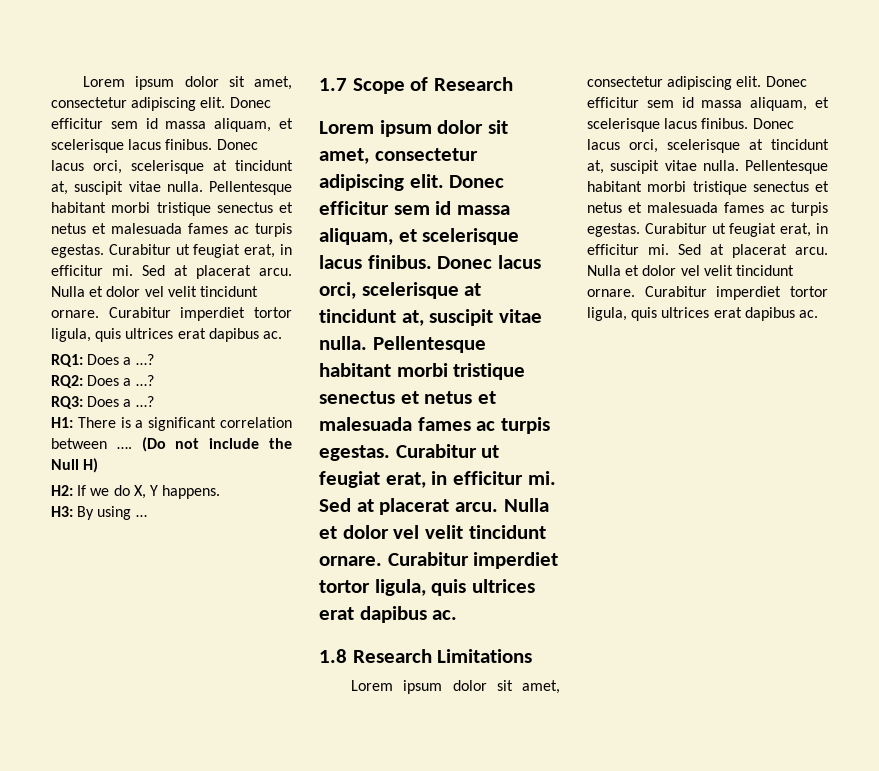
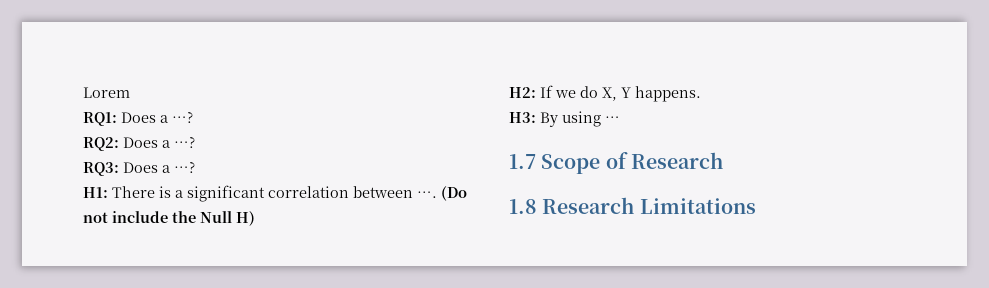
[83,76,292,90] [51,97,271,111] [51,118,293,132] [51,139,258,153] [51,160,293,174] [51,181,292,195] [51,202,293,216] [51,223,292,237] [51,244,292,258] [51,265,292,279] [51,286,258,297] [51,307,292,321] [51,328,282,342] Lorem ipsum dolor sit amet, consectetur adipiscing elit. Donec efficitur sem id massa aliquam, et scelerisque lacus finibus. Donec lacus orci, scelerisque at tincidunt at, suscipit vitae nulla. Pellentesque habitant morbi tristique senectus et netus et malesuada fames ac turpis egestas. Curabitur ut feugiat erat, in efficitur mi. Sed at placerat arcu. Nulla et dolor vel velit tincidunt ornare. Curabitur imperdiet tortor ligula, quis ultrices erat dapibus ac. -> [83,87,130,98] Lorem
[319,120,509,137] [319,148,478,164] [319,174,505,191] [319,201,511,215] [319,228,520,245] [319,255,542,269] [319,282,482,299] [319,309,543,326] [319,336,486,353] [319,363,526,380] [319,391,497,404] [319,417,551,434] [319,444,500,461] [319,471,556,488] [319,498,549,515] [319,525,546,539] [319,552,559,569] [319,579,536,596] [319,606,458,623] [319,649,533,663] [351,680,560,694] [587,76,807,90] [587,97,829,111] [587,118,794,132] [587,139,829,153] [587,160,828,174] [587,181,829,195] [587,202,828,216] [587,223,828,237] [587,244,828,258] [587,265,794,276] [587,286,828,300] [587,307,818,321] Lorem ipsum dolor sit amet, consectetur adipiscing elit. Donec efficitur sem id massa aliquam, et scelerisque lacus finibus. Donec lacus orci, scelerisque at tincidunt at, suscipit vitae nulla. Pellentesque habitant morbi tristique senectus et netus et malesuada fames ac turpis egestas. Curabitur ut feugiat erat, in efficitur mi. Sed at placerat arcu. Nulla et dolor vel velit tincidunt ornare. Curabitur imperdiet tortor ligula, quis ultrices erat dapibus ac. // 1.8 Research Limitations // Lorem ipsum dolor sit amet, consectetur adipiscing elit. Donec efficitur sem id massa aliquam, et scelerisque lacus finibus. Donec lacus orci, scelerisque at tincidunt at, suscipit vitae nulla. Pellentesque habitant morbi tristique senectus et netus et malesuada fames ac turpis egestas. Curabitur ut feugiat erat, in efficitur mi. Sed at placerat arcu. Nulla et dolor vel velit tincidunt ornare. Curabitur imperdiet tortor ligula, quis ultrices erat dapibus ac. -> [509,197,756,214] 1.8 Research Limitations

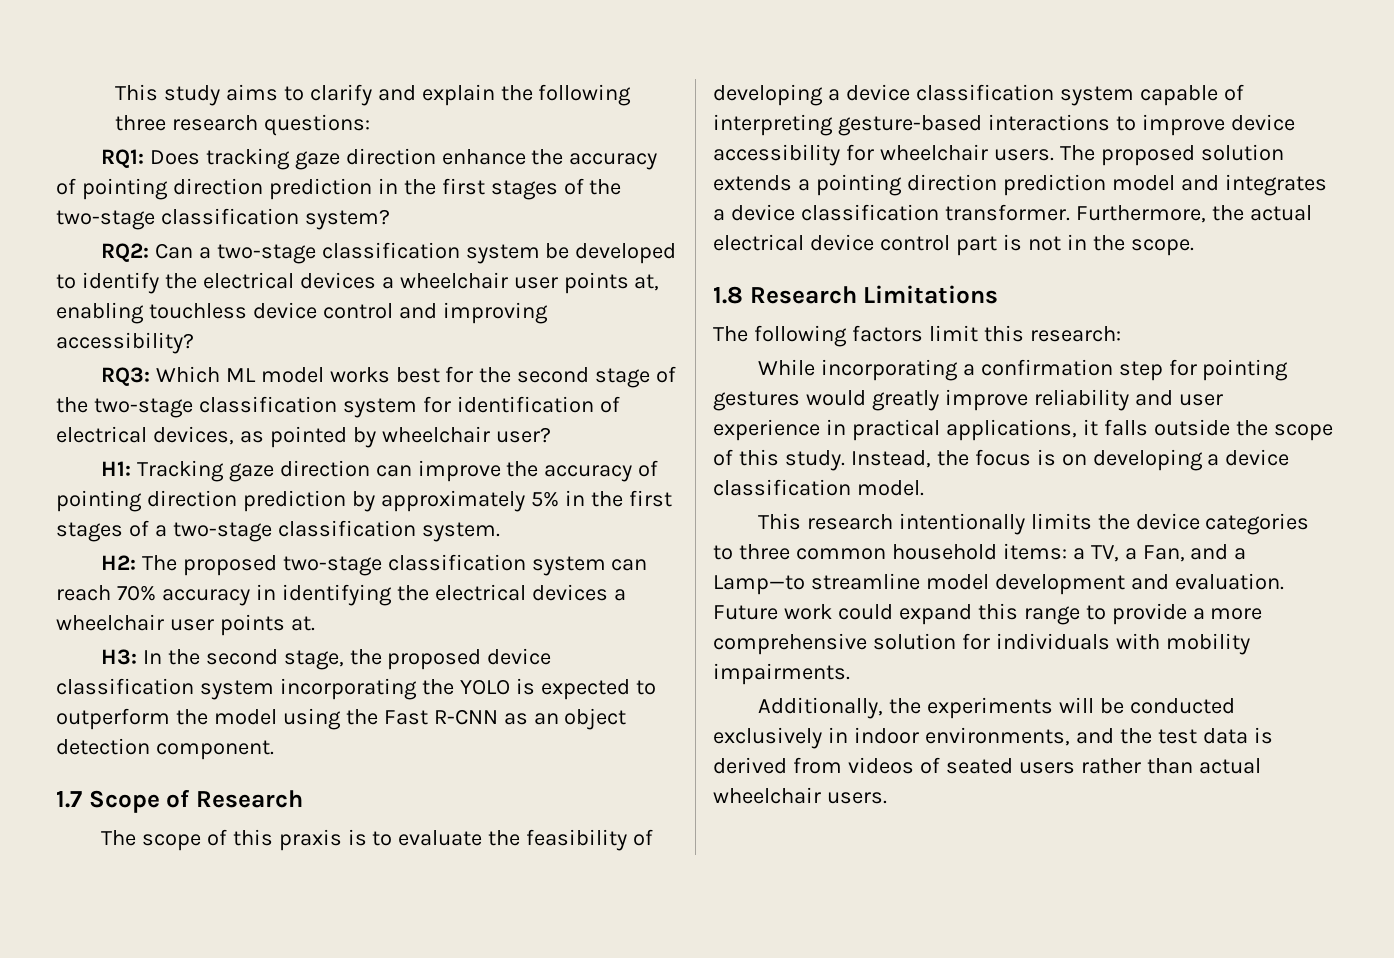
[83,87,130,98] [83,111,193,126] [83,136,195,151] [83,161,195,176] [83,185,467,202] [83,211,255,226] [509,85,701,102] [509,111,620,127] [509,152,723,174] [509,197,756,214] Lorem // RQ1: Does a …? // RQ2: Does a …? // RQ3: Does a …? // H1: There is a significant correlation between …. (Do not include the Null H) // H2: If we do X, Y happens. // H3: By using … // 1.7 Scope of Research // 1.8 Research Limitations -> [114,84,632,106] [114,114,370,136] [100,148,658,170] [56,178,622,200] [56,208,390,230] [100,242,677,264] [56,272,660,294] [56,302,548,324] [56,332,194,354] [100,366,677,388] [56,396,620,418] [56,426,551,448] [100,460,659,482] [56,490,672,512] [56,520,500,542] [100,554,648,576] [56,584,626,606] [56,614,315,636] [100,648,552,670] [56,678,656,700] [56,708,627,730] [56,738,274,760] [56,790,303,813] [100,829,654,851] [713,84,1244,106] [713,114,1295,136] [713,144,1284,166] [713,174,1327,196] [713,204,1312,223] [713,234,1194,256] [713,285,999,304] [713,325,1121,347] [757,359,1289,381] [713,389,1223,411] [713,419,1333,441] [713,449,1290,471] [713,479,924,496] [757,513,1310,535] [713,543,1247,562] [713,573,1284,595] [713,603,1263,625] [713,633,1250,655] [713,663,850,685] [757,697,1235,719] [713,727,1273,749] [713,757,1261,774] [713,787,887,804] This study aims to clarify and explain the following three research questions: // RQ1: Does tracking gaze direction enhance the accuracy of pointing direction prediction in the first stages of the two-stage classification system? // RQ2: Can a two-stage classification system be developed to identify the electrical devices a wheelchair user points at, enabling touchless device control and improving accessibility? // RQ3: Which ML model works best for the second stage of the two-stage classification system for identification of electrical devices, as pointed by wheelchair user? // H1: Tracking gaze direction can improve the accuracy of pointing direction prediction by approximately 5% in the first stages of a two-stage classification system. // H2: The proposed two-stage classification system can reach 70% accuracy in identifying the electrical devices a wheelchair user points at. // H3: In the second stage, the proposed device classification system incorporating the YOLO is expected to outperform the model using the Fast R-CNN as an object detection component. // 1.7 Scope of Research // The scope of this praxis is to evaluate the feasibility of developing a device classification system capable of interpreting gesture-based interactions to improve device accessibility for wheelchair users. The proposed solution extends a pointing direction prediction model and integrates a device classification transformer. Furthermore, the actual electrical device control part is not in the scope. // 1.8 Research Limitations // The following factors limit this research: // While incorporating a confirmation step for pointing gestures would greatly improve reliability and user experience in practical applications, it falls outside the scope of this study. Instead, the focus is on developing a device classification model. // This research intentionally limits the device categories to three common household items: a TV, a Fan, and a Lamp—to streamline model development and evaluation. Future work could expand this range to provide a more comprehensive solution for individuals with mobility impairments. // Additionally, the experiments will be conducted exclusively in indoor environments, and the test data is derived from videos of seated users rather than actual wheelchair users.

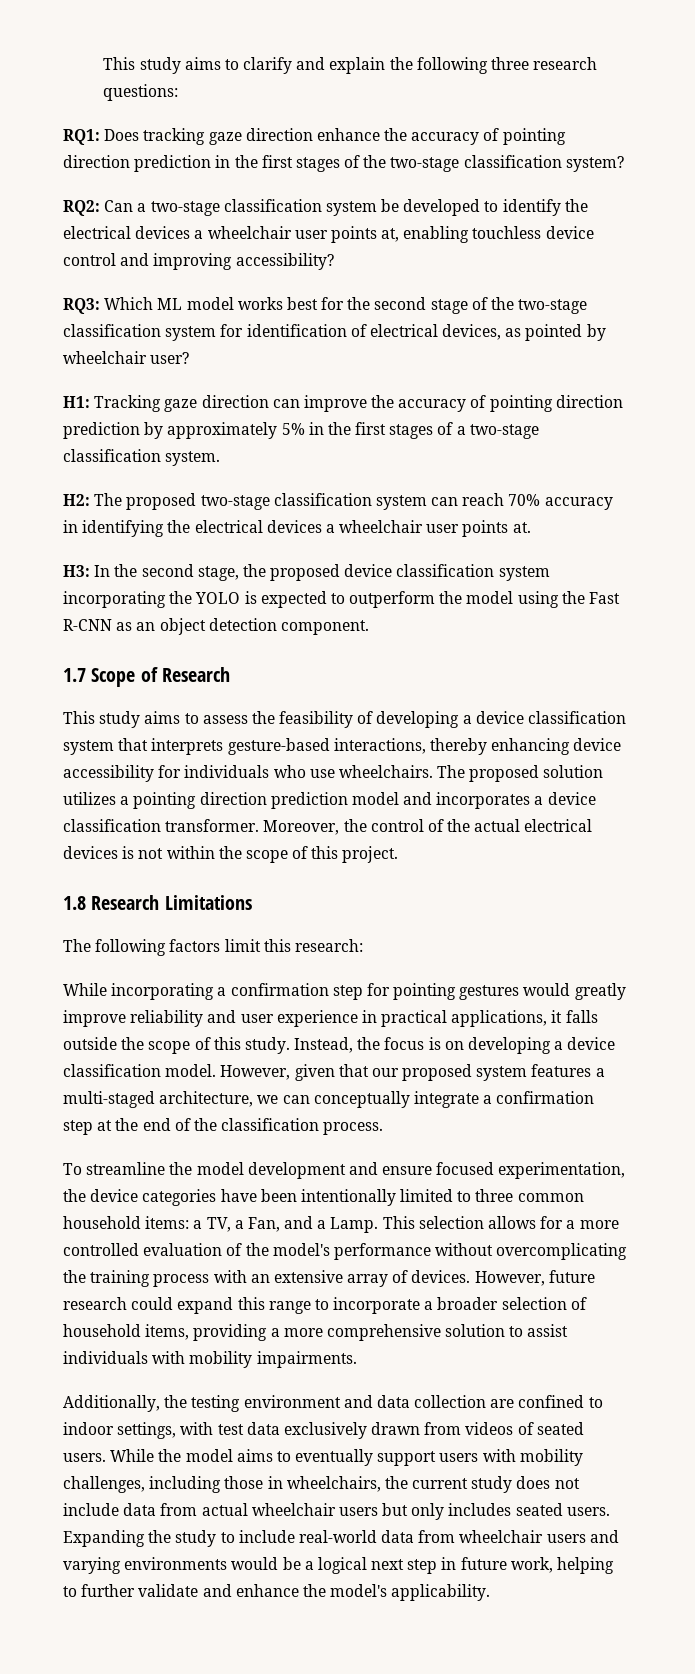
[100,829,483,851] The scope of this praxis is to evaluate -> [63,711,248,728] This study aims to assess
[1139,84,1244,106] [713,114,1295,136] [713,144,1054,166] capable of interpreting gesture-based interactions to improve device accessibility for wheelchair users. -> [118,738,622,755] [63,765,433,782] that interprets gesture-based interactions, thereby enhancing device accessibility for individuals who use wheelchairs.
[713,175,792,191] extends -> [63,792,116,805] utilizes
[1224,174,1327,196] integrates -> [436,792,531,809] incorporates
[1075,205,1312,223] [713,234,1194,256] Furthermore, the actual electrical device control part is not in the scope. -> [263,819,593,835] [63,846,399,863] Moreover, the control of the actual electrical devices is not within the scope of this project.
[757,513,1310,535] // This research intentionally limits the device categories -> [220,1064,605,1081] [63,1091,595,1108] [63,1118,384,1135] [63,1162,626,1179] [63,1189,454,1206] However, given that our proposed system features a multi-staged architecture, we can conceptually integrate a confirmation step at the end of the classification process. // To streamline the model development and ensure focused experimentation, the device categories have been intentionally limited
[713,573,1284,595] [713,604,832,620] Lamp—to streamline model development and evaluation. Future work -> [330,1216,619,1233] [63,1243,628,1260] [63,1270,595,1287] [63,1297,127,1310] Lamp. This selection allows for a more controlled evaluation of the model's performance without overcomplicating the training process with an extensive array of devices. However, future research
[1111,603,1187,625] provide -> [333,1297,587,1314] [63,1324,268,1341] incorporate a broader selection of household items, providing
[961,633,990,650] for -> [509,1324,569,1337] to assist
[926,697,1235,719] [713,727,1273,749] [713,757,1261,774] [713,787,887,804] experiments will be conducted exclusively in indoor environments, and the test data is derived from videos of seated users rather than actual wheelchair users. -> [191,1395,603,1412] [63,1422,584,1439] [63,1449,583,1466] [63,1476,580,1493] [63,1503,610,1520] [63,1530,619,1547] [63,1557,615,1574] [63,1584,491,1601] testing environment and data collection are confined to indoor settings, with test data exclusively drawn from videos of seated users. While the model aims to eventually support users with mobility challenges, including those in wheelchairs, the current study does not include data from actual wheelchair users but only includes seated users. Expanding the study to include real-world data from wheelchair users and varying environments would be a logical next step in future work, helping to further validate and enhance the model's applicability.

